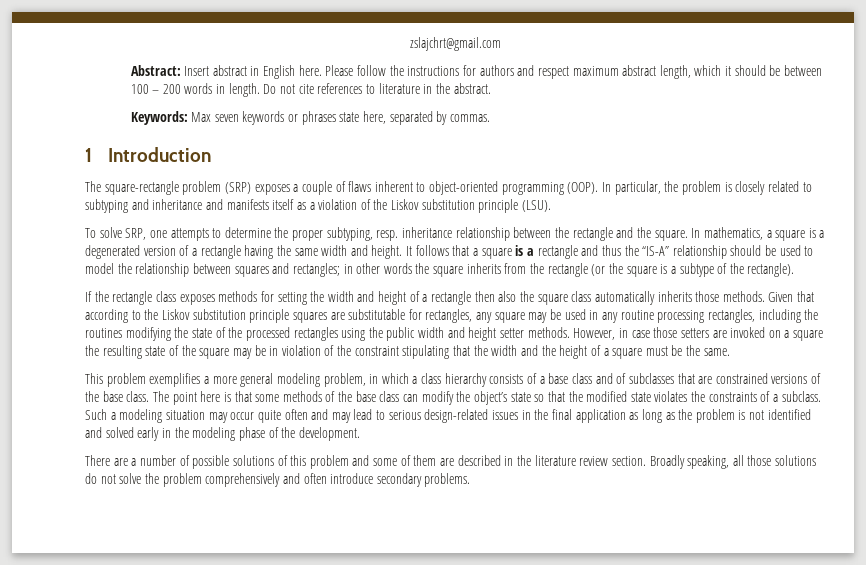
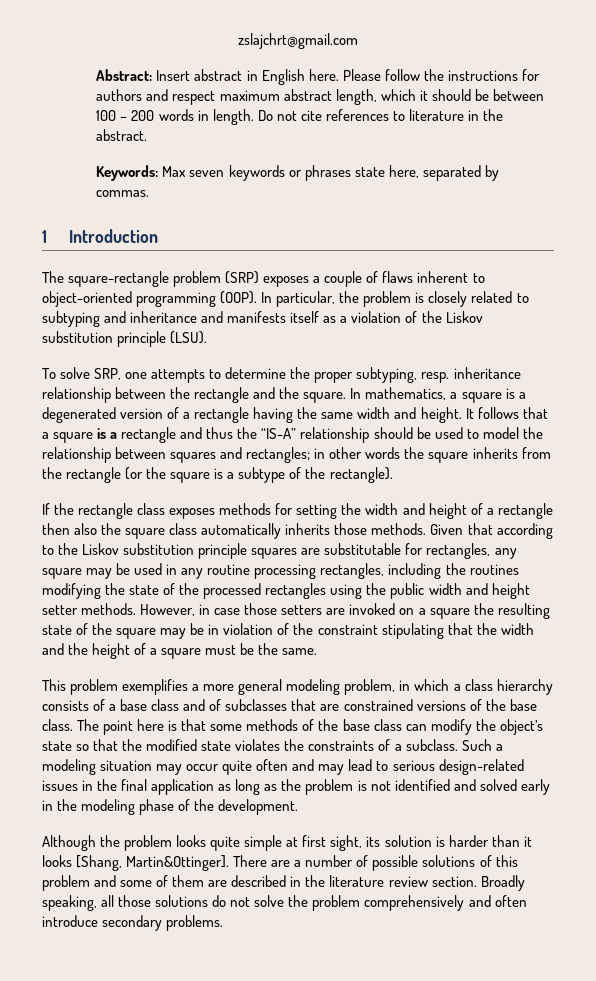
(360, 434) none -> [42,835,532,851] [42,855,230,871] Although the problem looks quite simple at first sight, its solution is harder than it looks [Shang, Martin&Ottinger].

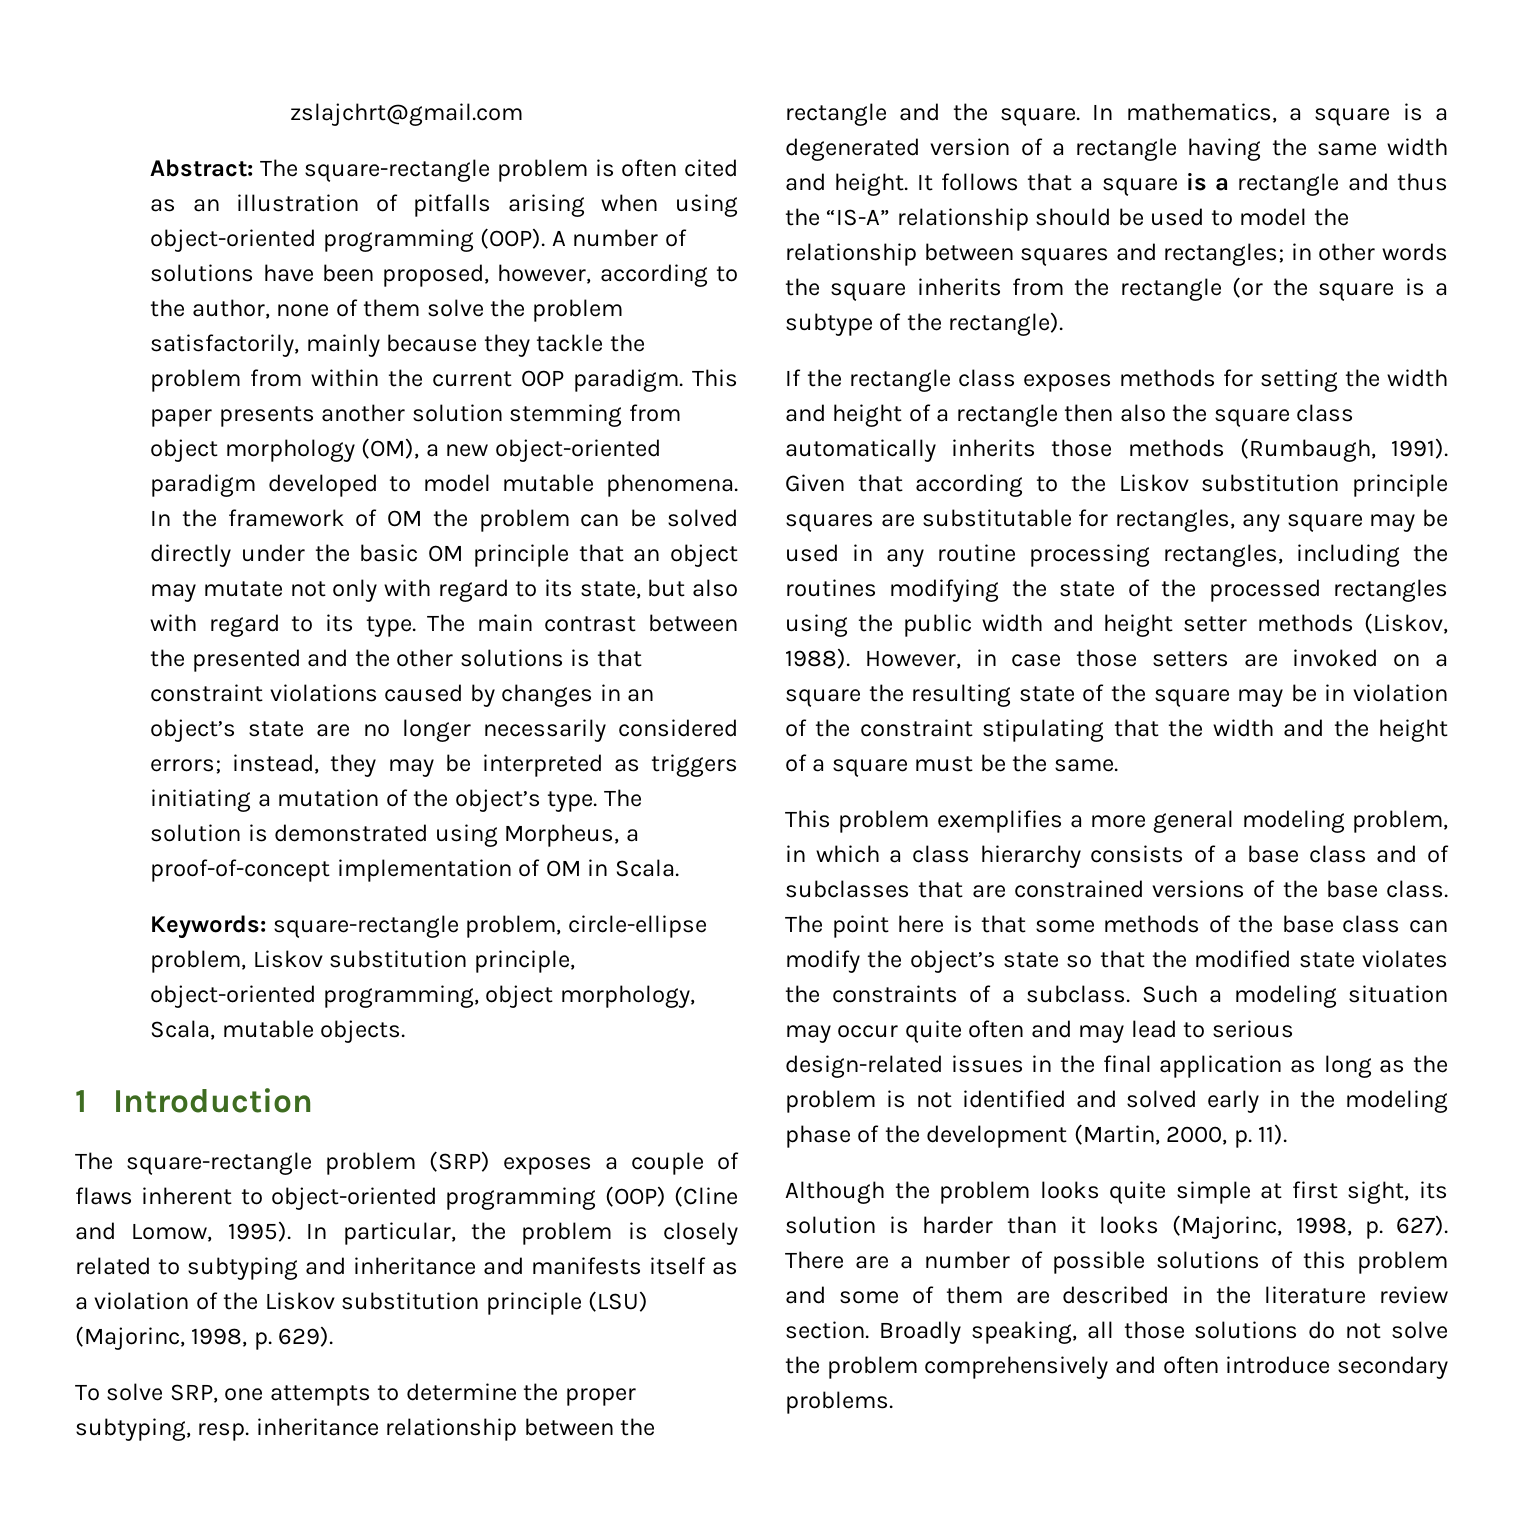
[156,69,540,85] [96,89,544,105] [96,109,504,125] [96,129,148,141] [96,165,499,181] [96,190,150,197] Insert abstract in English here. Please follow the instructions for authors and respect maximum abstract length, which it should be between 100 – 200 words in length. Do not cite references to literature in the abstract. // Keywords: Max seven keywords or phrases state here, separated by commas. -> [259,159,739,182] [150,194,738,217] [150,228,687,252] [150,264,738,287] [150,299,623,322] [150,334,645,357] [150,369,739,392] [150,404,681,427] [150,438,661,462] [150,474,739,497] [150,509,738,532] [150,544,738,567] [150,579,738,602] [150,614,738,637] [150,649,642,672] [150,684,655,707] [150,719,739,742] [150,754,739,777] [150,789,642,812] [150,824,639,847] [150,859,679,882] [150,915,707,939] [150,950,575,973] [150,985,695,1008] [150,1020,406,1043] The square-rectangle problem is often cited as an illustration of pitfalls arising when using object-oriented programming (OOP). A number of solutions have been proposed, however, according to the author, none of them solve the problem satisfactorily, mainly because they tackle the problem from within the current OOP paradigm. This paper presents another solution stemming from object morphology (OM), a new object-oriented paradigm developed to model mutable phenomena. In the framework of OM the problem can be solved directly under the basic OM principle that an object may mutate not only with regard to its state, but also with regard to its type. The main contrast between the presented and the other solutions is that constraint violations caused by changes in an object’s state are no longer necessarily considered errors; instead, they may be interpreted as triggers initiating a mutation of the object’s type. The solution is demonstrated using Morpheus, a proof-of-concept implementation of OM in Scala. // Keywords: square-rectangle problem, circle-ellipse problem, Liskov substitution principle, object-oriented programming, object morphology, Scala, mutable objects.
[220,291,258,304] (OOP). -> [604,1186,738,1207] [75,1221,291,1242] (OOP) (Cline and Lomow, 1995).
[170,331,208,344] (LSU). -> [588,1291,649,1312] [75,1326,334,1350] (LSU) (Majorinc, 1998, p. 629).
[371,523,427,535] methods. -> [1127,438,1448,462] methods (Rumbaugh, 1991).
[81,603,137,615] methods. -> [1257,613,1448,634] [785,648,850,669] methods (Liskov, 1988).
[218,799,299,815] development. -> [926,1124,1288,1148] development (Martin, 2000, p. 11).
[76,855,230,871] [Shang, Martin&Ottinger]. -> [1172,1215,1448,1239] (Majorinc, 1998, p. 627).

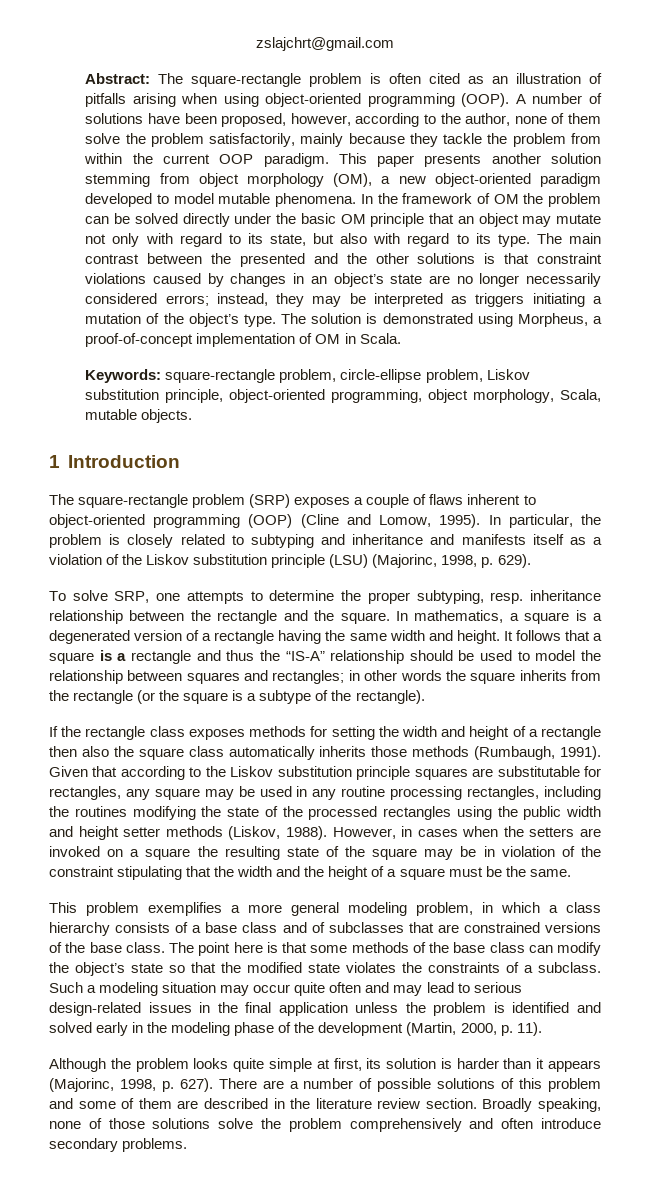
[1011,649,1138,667] case those -> [417,826,524,837] cases when the
[1290,1055,1448,1078] [785,1090,952,1113] as long as the problem is not -> [355,1002,505,1016] unless the problem is
[1291,1181,1410,1204] first sight, -> [333,1058,362,1071] first,
[1099,1216,1160,1234] looks -> [548,1060,601,1072] appears
[1086,1321,1382,1339] all those solutions do not -> [49,1118,211,1129] none of those solutions

